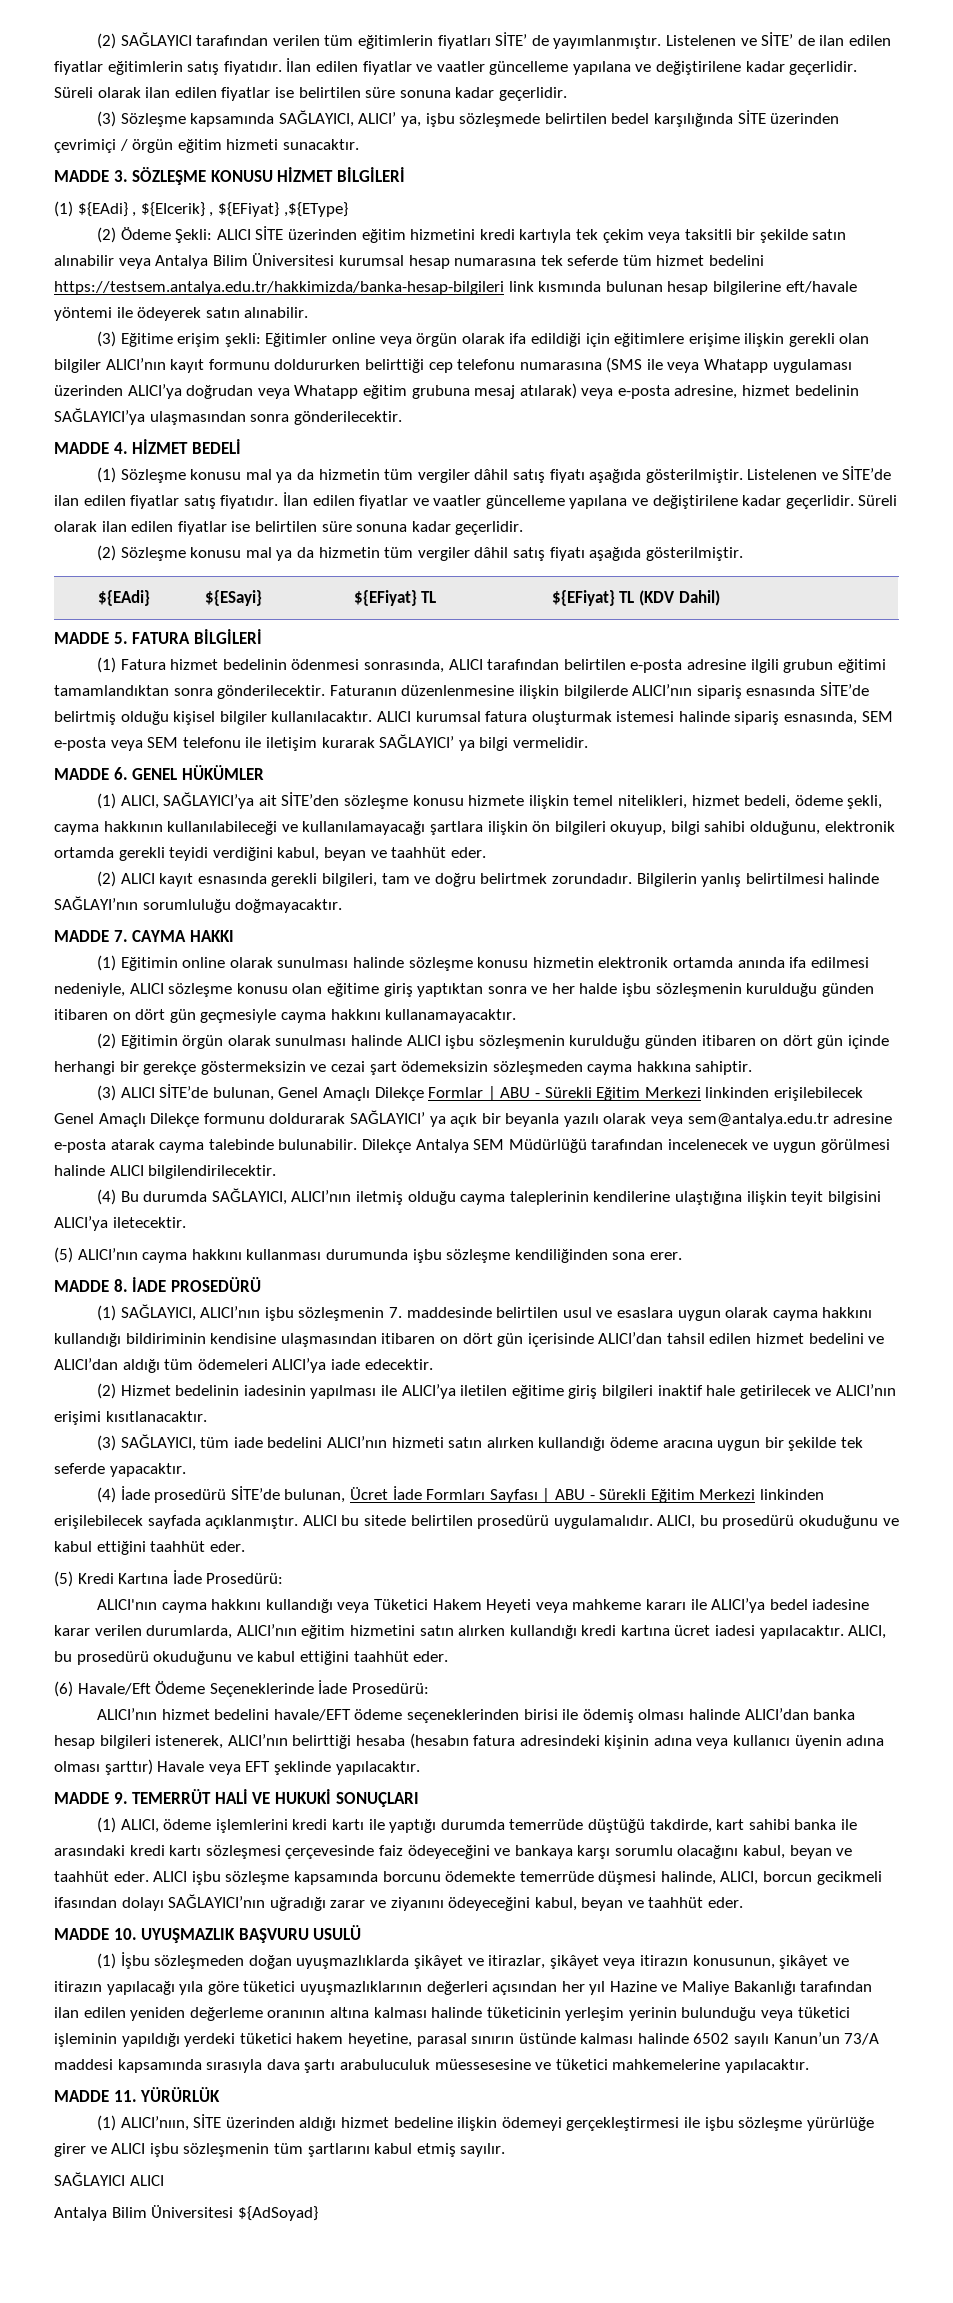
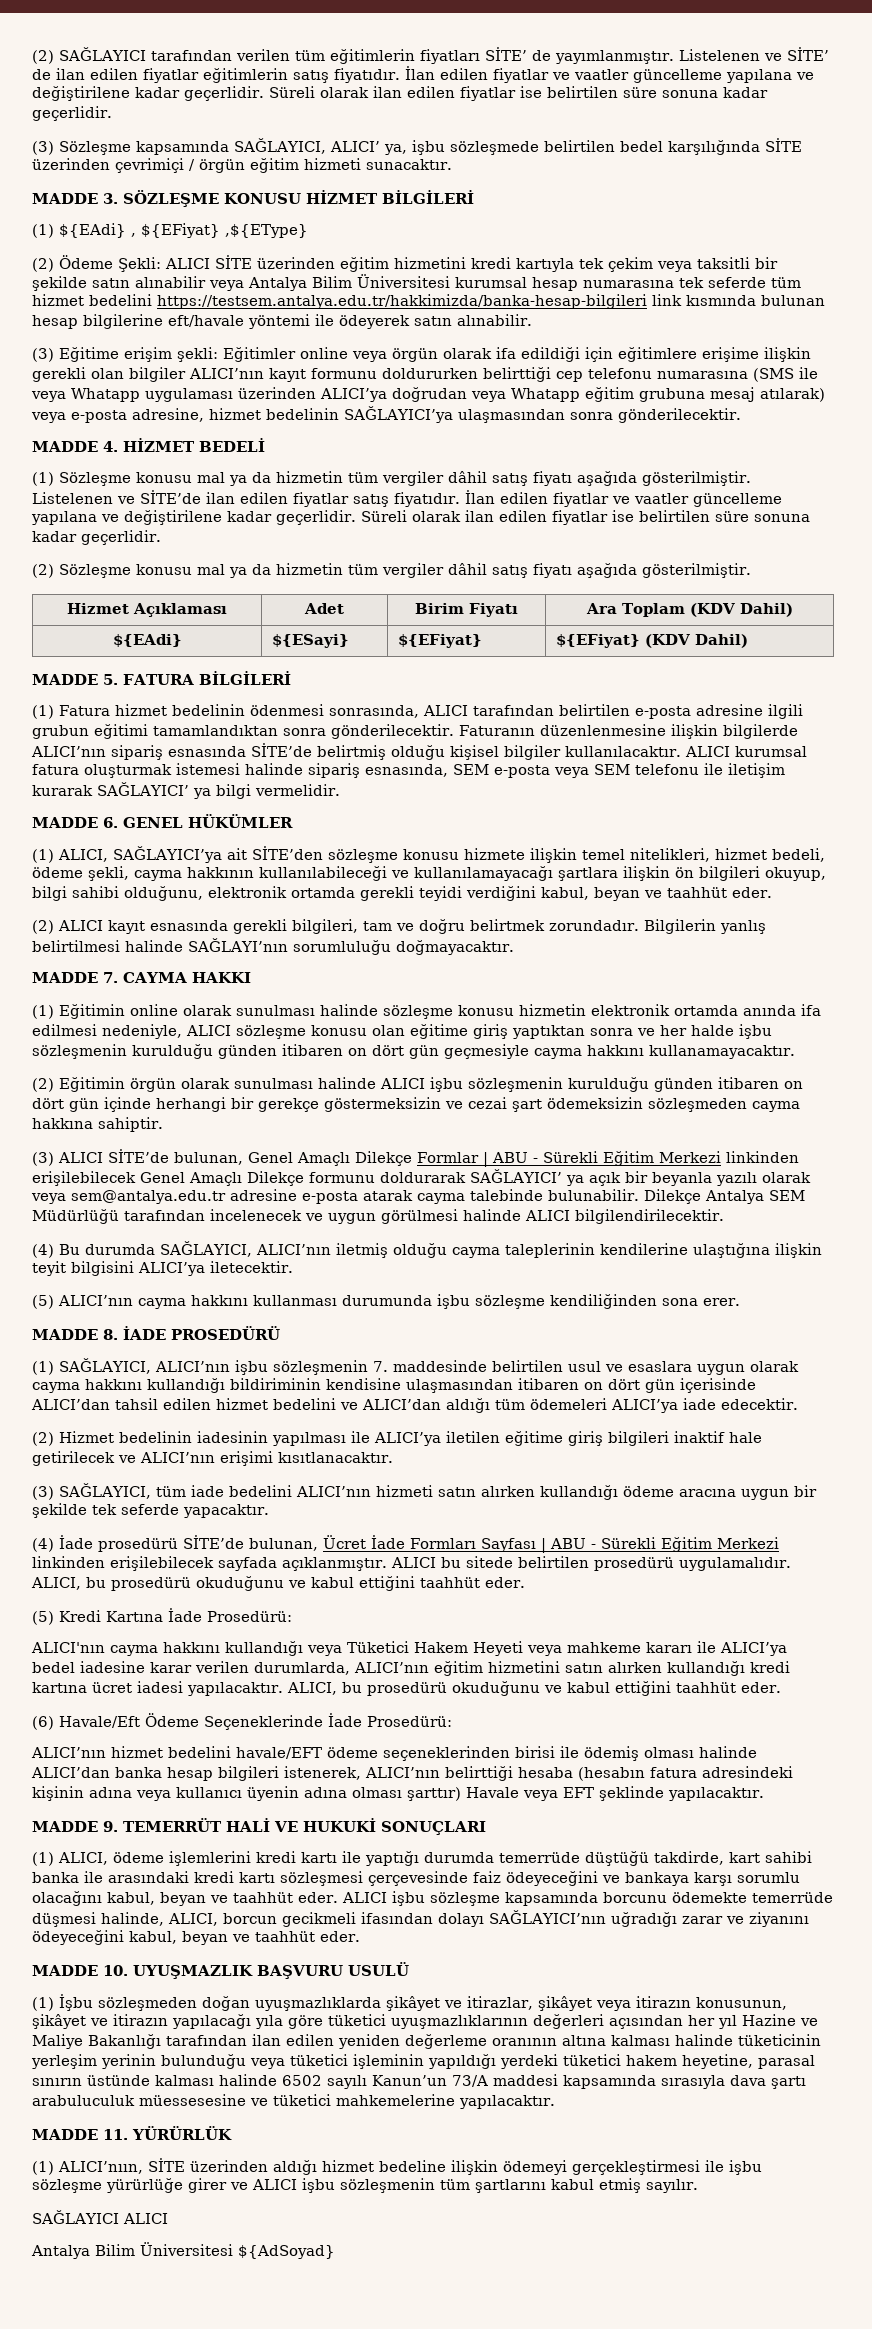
[140,202,214,217] ${EIcerik} , -> (136, 235) none
(743, 554) none -> [67,603,227,617] [304,603,344,614] [415,603,518,617] [585,603,793,617] // Hizmet Açıklaması | Adet | Birim Fiyatı | Ara Toplam (KDV Dahil)
[421,591,437,603] [551,590,635,606] TL | ${EFiyat} TL -> [556,634,641,648] | ${EFiyat}

